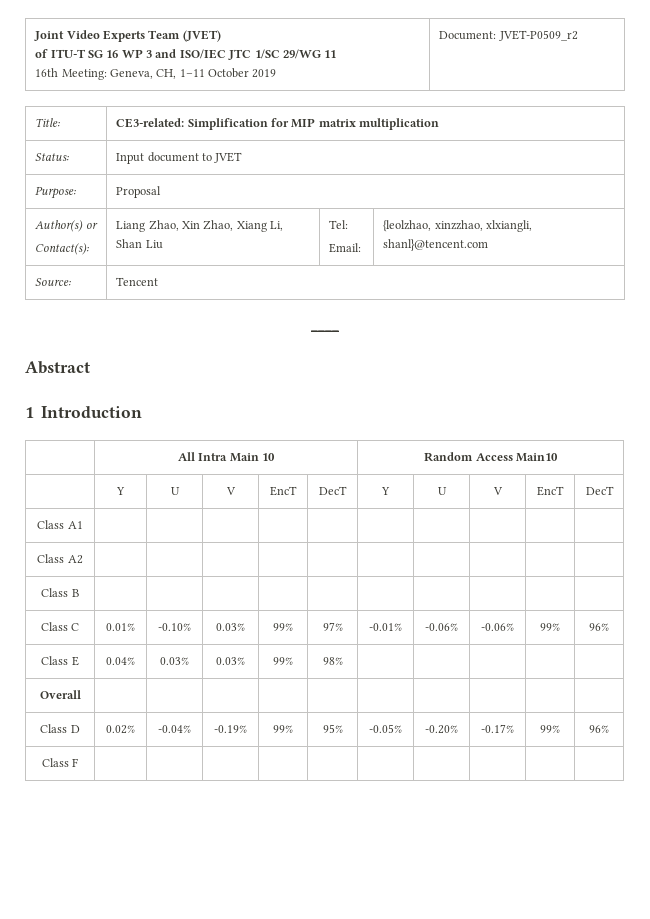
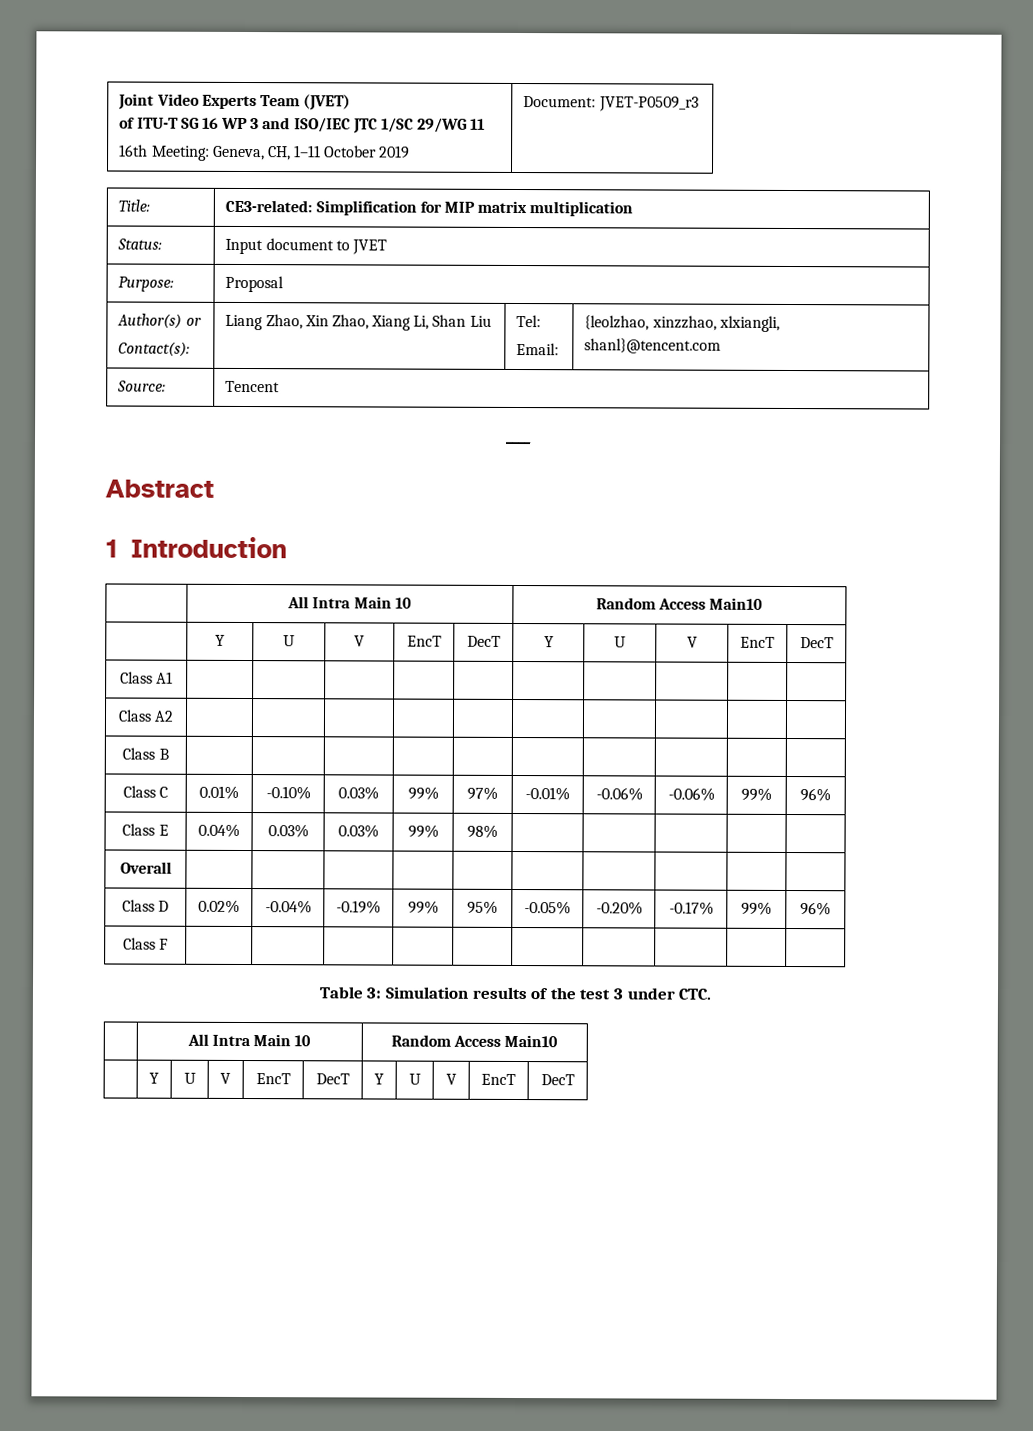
[498,30,578,41] JVET-P0509_r2 -> [598,96,699,112] JVET-P0509_r3
(79, 762) none -> [318,986,712,1000] [186,1033,312,1047] [390,1034,559,1048] [149,1072,159,1084] [183,1072,196,1084] [220,1072,231,1084] [255,1073,291,1085] [315,1073,350,1085] [374,1073,384,1085] [408,1073,421,1085] [445,1073,457,1085] [481,1073,516,1085] [540,1074,575,1086] // Table 3: Simulation results of the test 3 under CTC. // | All Intra Main 10 | Random Access Main10 // | Y | U | V | EncT | DecT | Y | U | V | EncT | DecT

